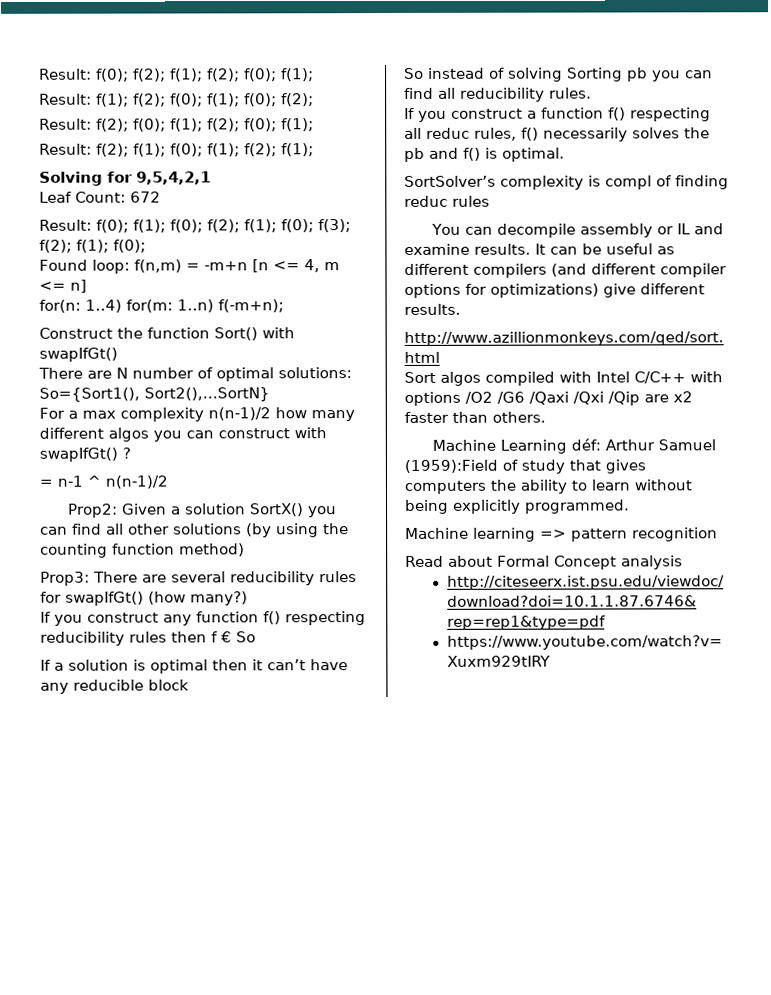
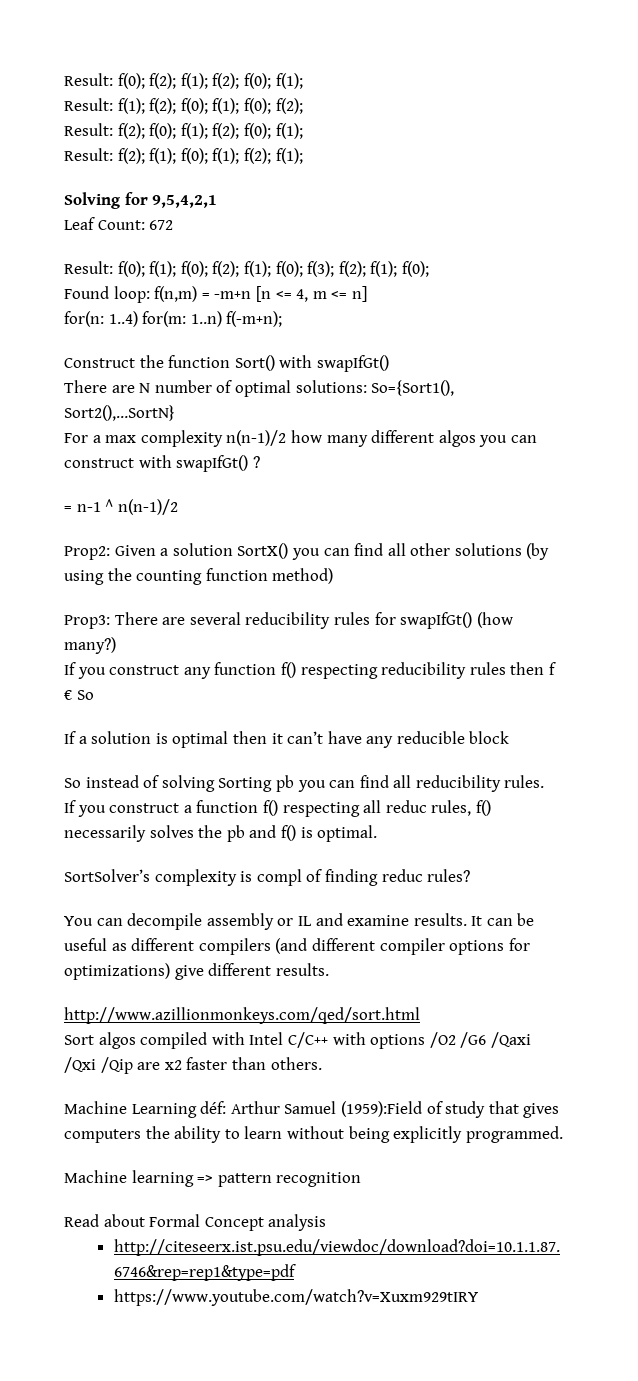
[452,195,490,207] rules -> [427,869,471,882] rules?

